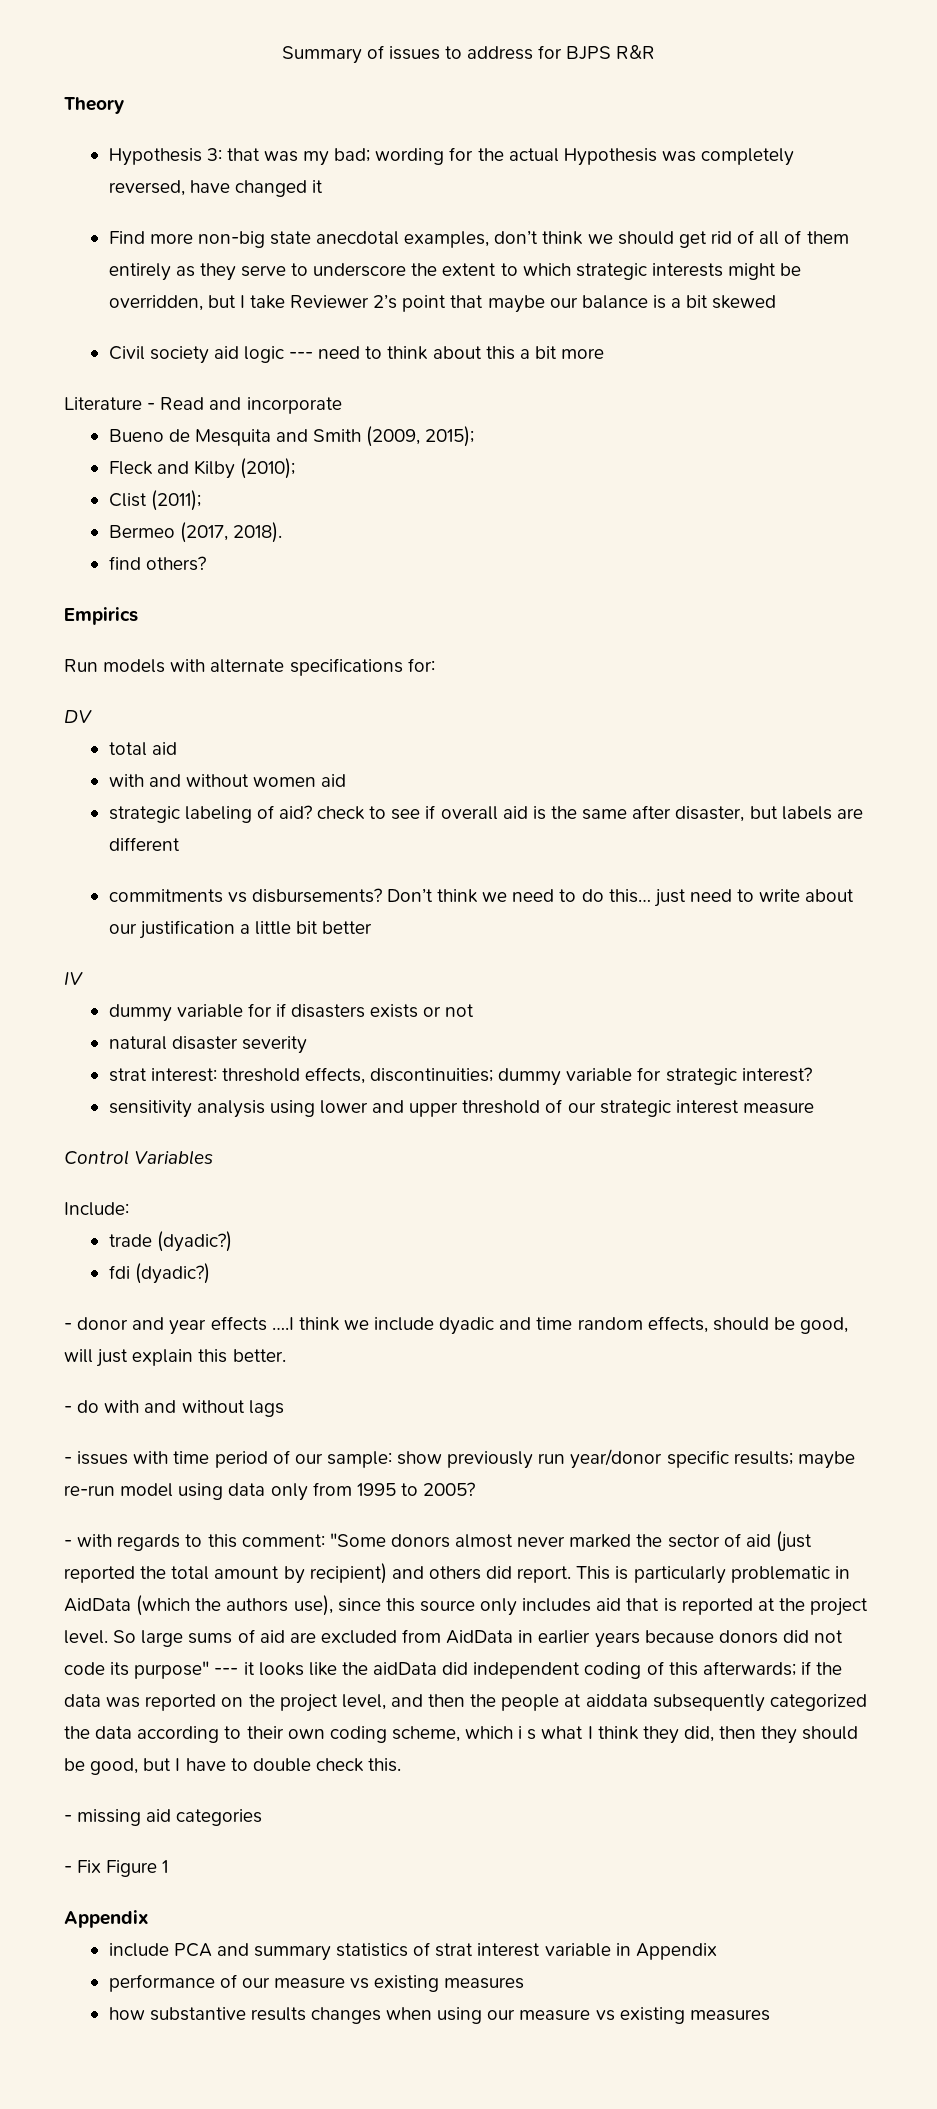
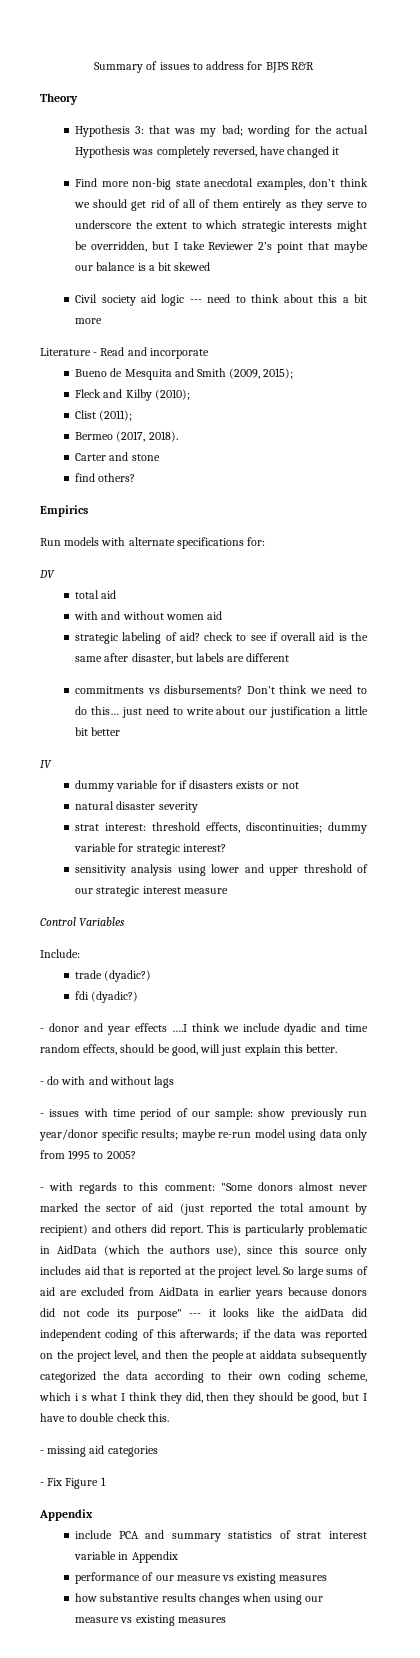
(282, 532) none -> [75,452,160,461] // Carter and stone

